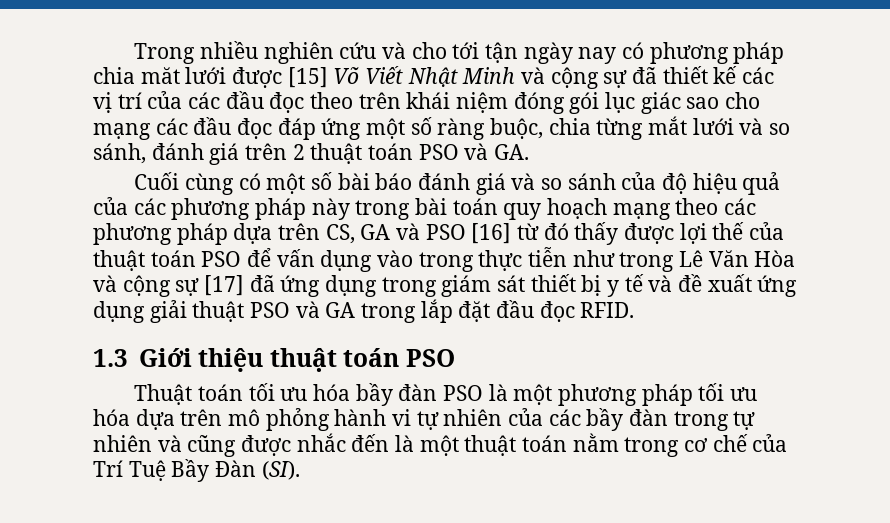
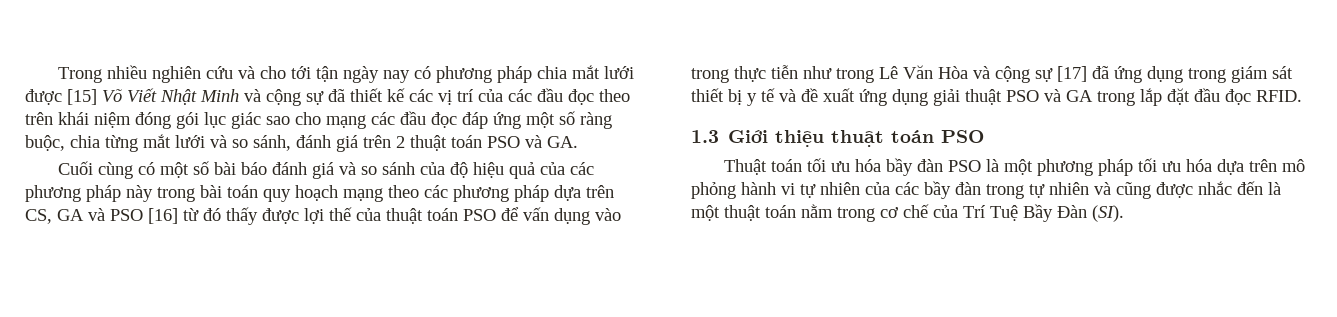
[140,67,180,84] măt -> [572,65,601,79] mắt

